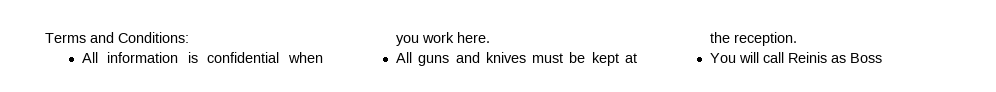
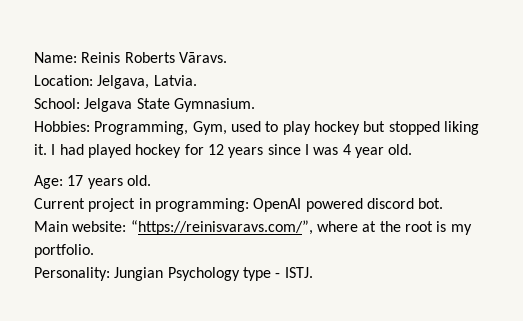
[45,32,189,43] [81,52,323,63] [395,32,490,46] [395,52,637,66] [709,32,797,46] [709,52,882,63] Terms and Conditions: // All information is confidential when you work here. // All guns and knives must be kept at the reception. // You will call Reinis as Boss -> [34,52,227,63] [34,75,197,89] [34,98,255,112] [34,121,479,135] [34,144,413,158] [34,175,151,189] [34,198,444,212] [34,220,472,235] [34,244,94,258] [34,267,313,281] Name: Reinis Roberts Vāravs. // Location: Jelgava, Latvia. // School: Jelgava State Gymnasium. // Hobbies: Programming, Gym, used to play hockey but stopped liking it. I had played hockey for 12 years since I was 4 year old. // Age: 17 years old. // Current project in programming: OpenAI powered discord bot. // Main website: “https://reinisvaravs.com/”, where at the root is my portfolio. // Personality: Jungian Psychology type - ISTJ.

